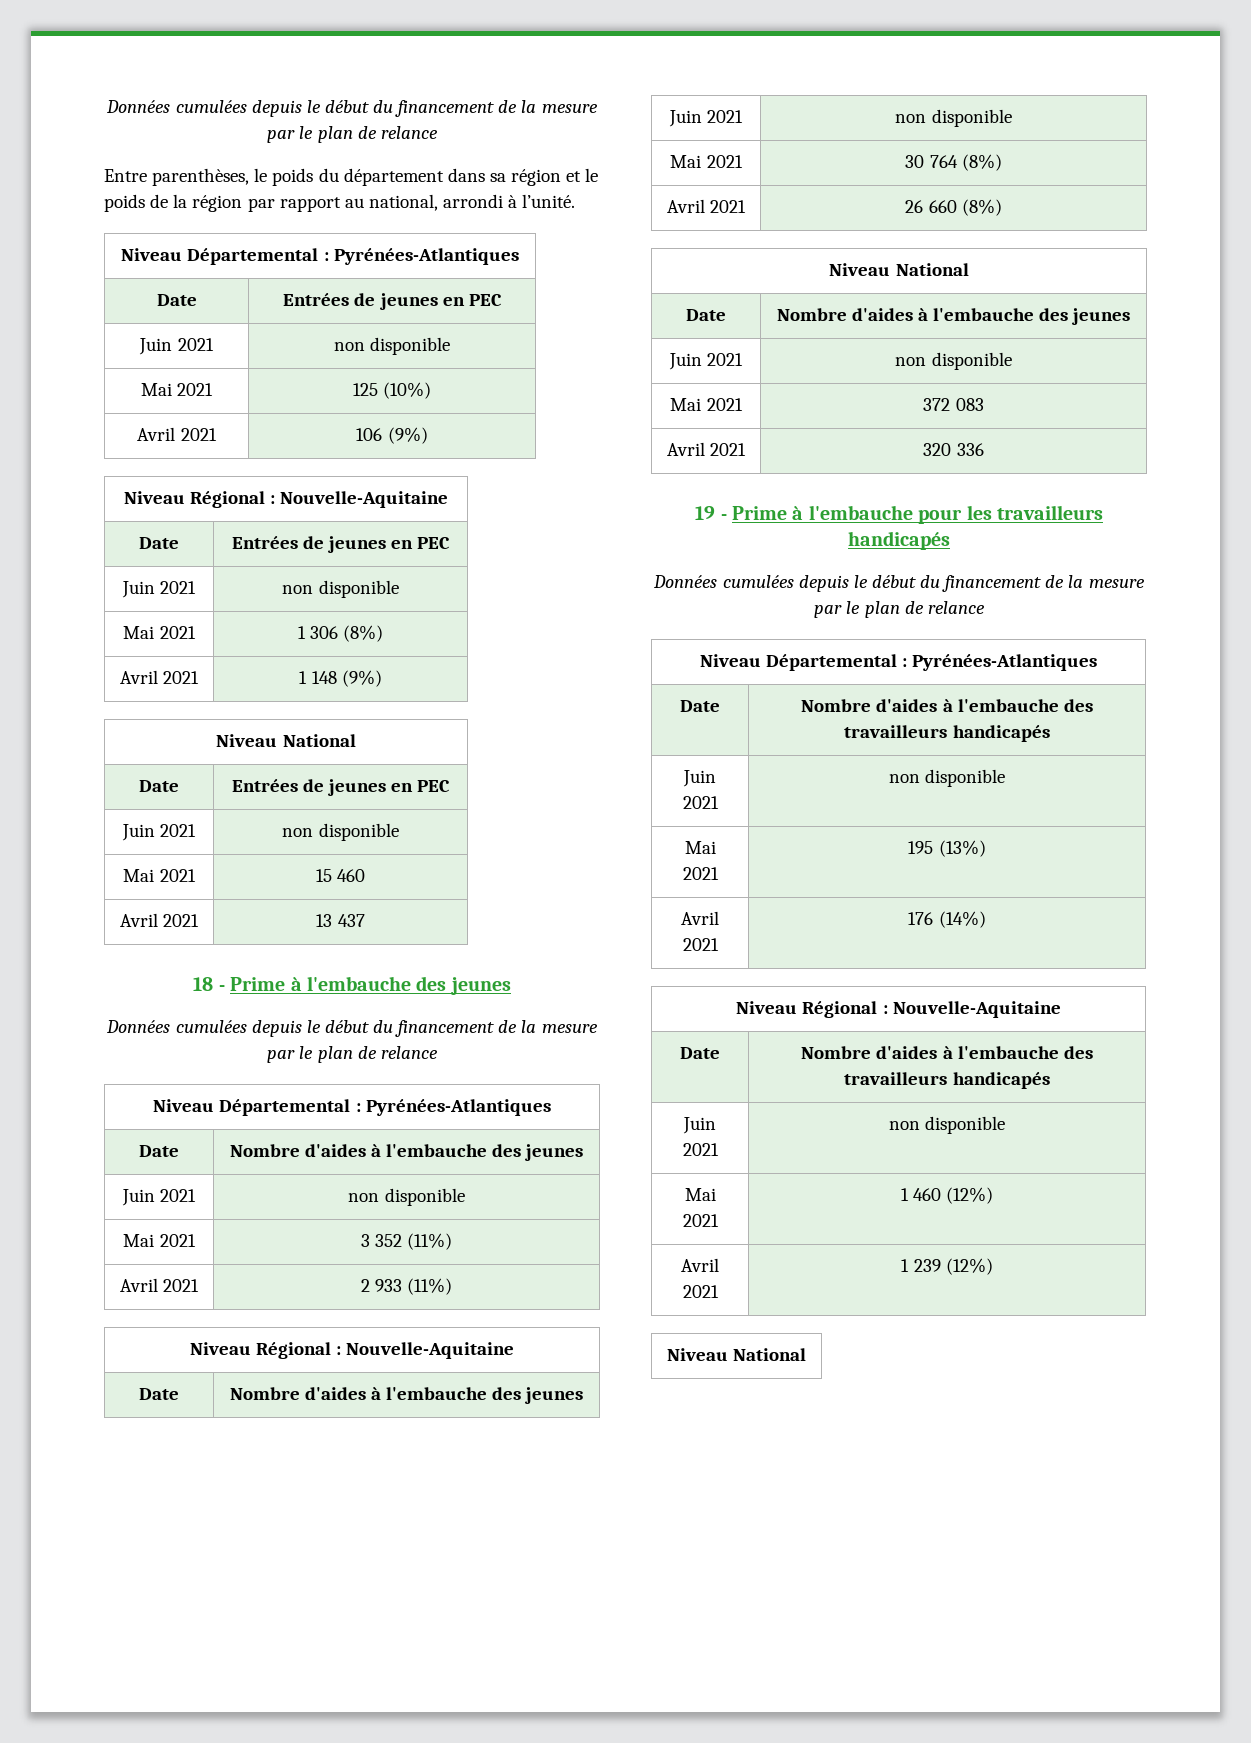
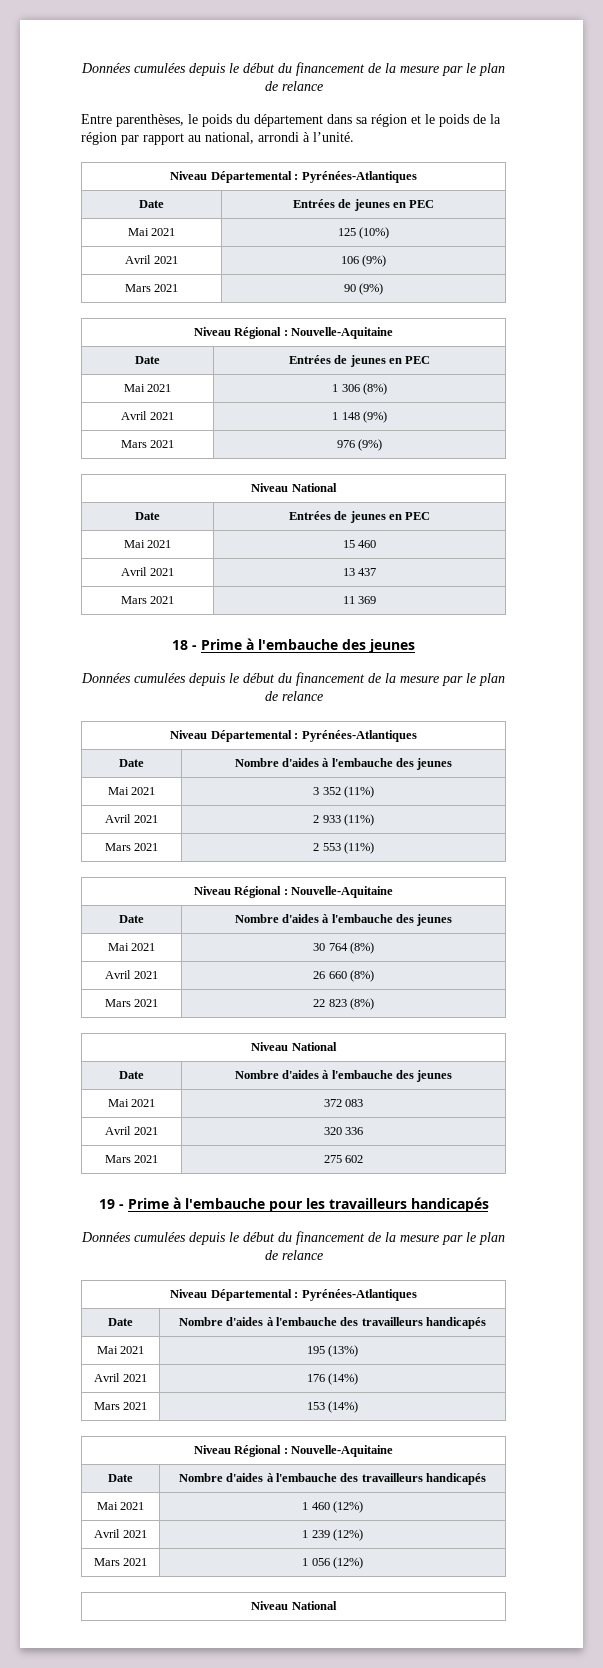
[139,338,214,355] [333,337,451,355] // Juin 2021 | non disponible -> (435, 204) none
(428, 435) none -> [124,284,179,292] [343,283,384,295] // Mars 2021 | 90 (9%)
[121,581,197,598] [282,580,399,598] // Juin 2021 | non disponible -> (431, 360) none
(382, 678) none -> [120,440,175,448] [336,439,383,451] // Mars 2021 | 976 (9%)
[121,824,197,841] [282,823,399,841] // Juin 2021 | non disponible -> (431, 516) none
(365, 920) none -> [120,596,175,604] [342,596,377,604] // Mars 2021 | 11 369
[121,1189,197,1206] [348,1188,465,1206] // Juin 2021 | non disponible -> (453, 764) none
(453, 1286) none -> [104,843,159,851] [313,842,374,854] // Mars 2021 | 2 553 (11%)
[668,110,744,127] [895,109,1012,127] // Juin 2021 | non disponible -> (453, 920) none
(1002, 207) none -> [104,999,159,1007] [313,998,374,1010] // Mars 2021 | 22 823 (8%)
[668,353,744,370] [895,352,1012,370] // Juin 2021 | non disponible -> (453, 1076) none
(984, 449) none -> [104,1155,159,1163] [323,1155,364,1163] // Mars 2021 | 275 602
[683,770,716,787] [682,796,719,809] [888,769,1006,787] // Juin 2021 | non disponible -> (487, 1323) none
(986, 919) none -> [93,1402,148,1410] [306,1401,359,1413] // Mars 2021 | 153 (14%)
[683,1117,716,1134] [682,1143,719,1156] [888,1116,1006,1134] // Juin 2021 | non disponible -> (487, 1479) none
(993, 1266) none -> [93,1558,148,1566] [302,1557,363,1569] // Mars 2021 | 1 056 (12%)

